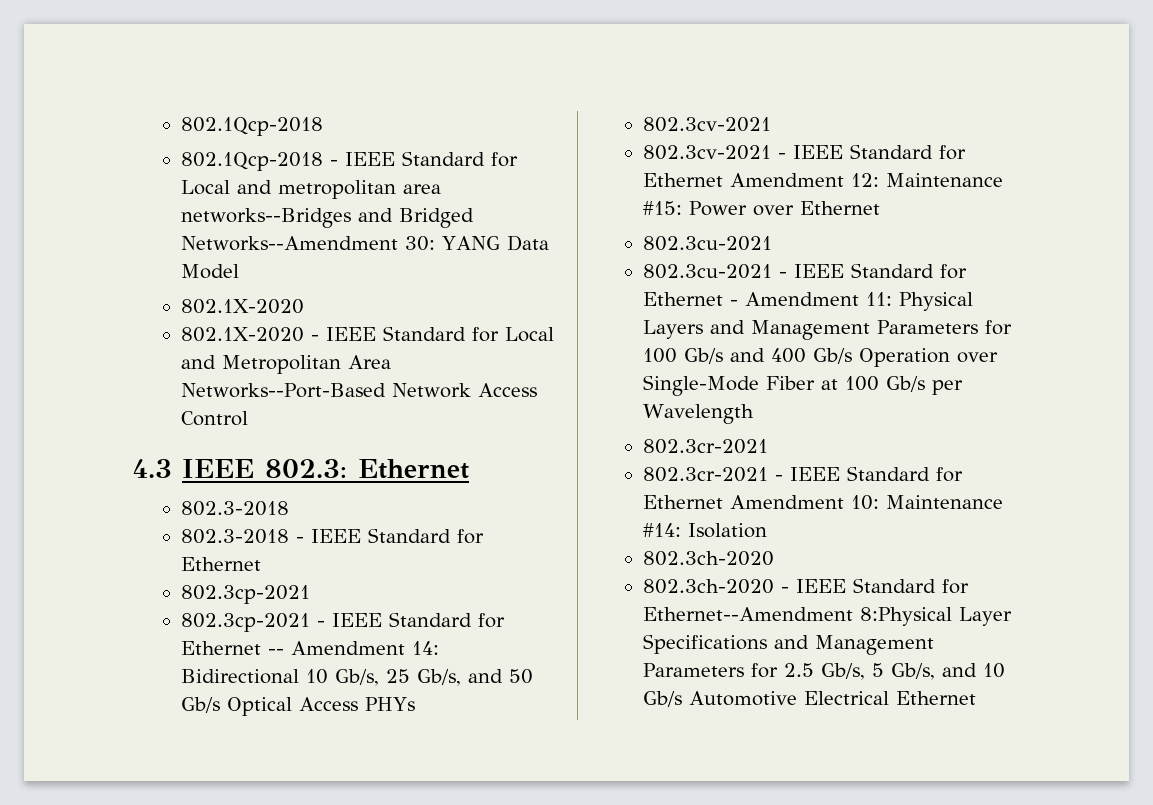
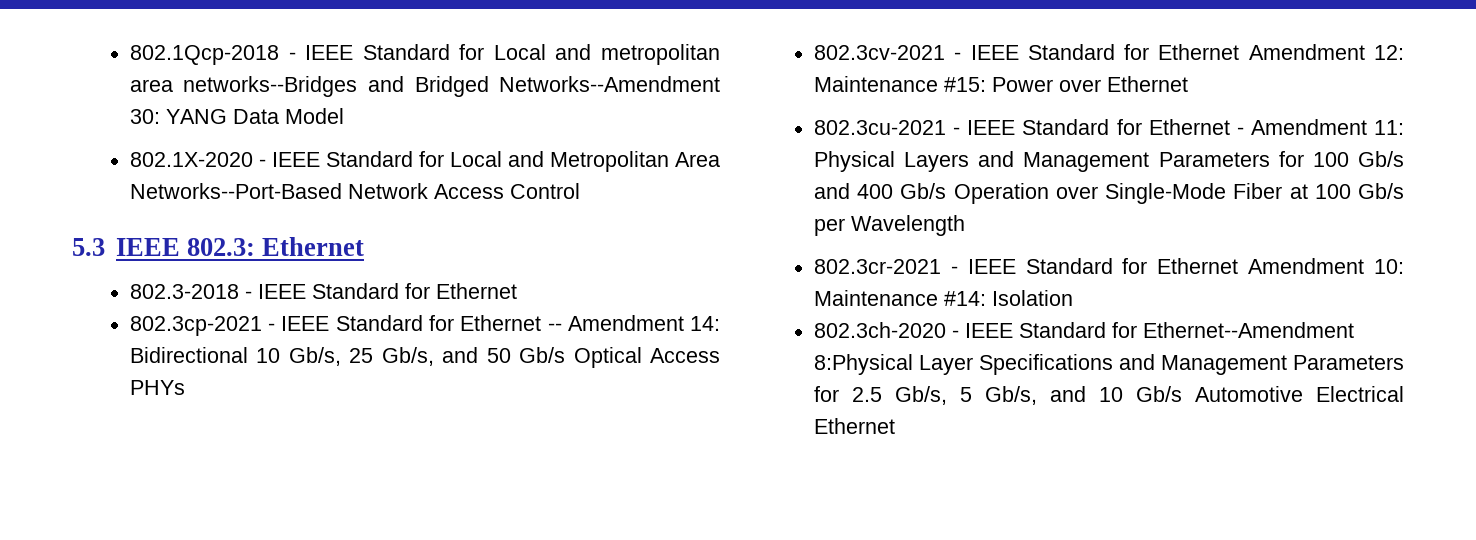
[181,117,324,136] [181,152,324,171] 802.1Qcp-2018 // 802.1Qcp-2018 -> [129,45,279,65] 802.1Qcp-2018
[181,327,305,342] // 802.1X-2020 -> (253, 159) none
[132,459,172,478] 4.3 -> [72,238,105,256] 5.3
[181,529,290,544] // 802.3-2018 -> (239, 291) none
[181,613,311,632] // 802.3cp-2021 -> (262, 326) none
[643,145,772,160] // 802.3cv-2021 -> (945, 52) none
[643,264,773,279] // 802.3cu-2021 -> (946, 127) none
[643,467,769,482] // 802.3cr-2021 -> (941, 266) none
[643,579,775,594] // 802.3ch-2020 -> (946, 330) none

